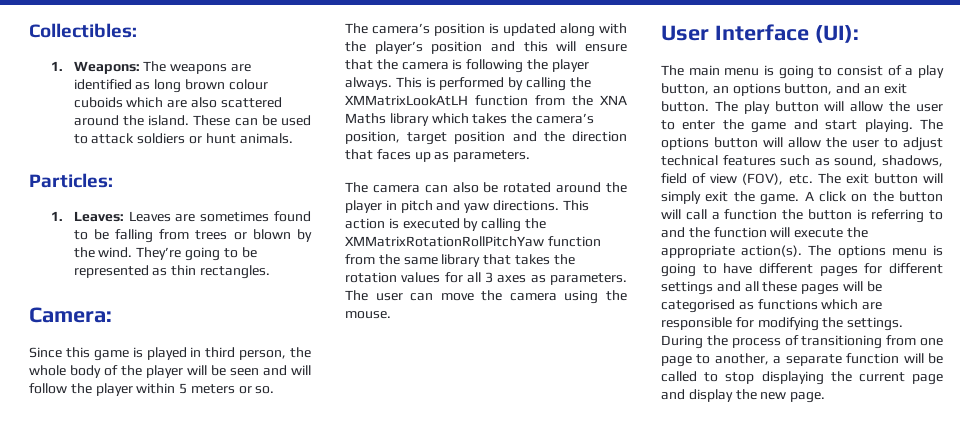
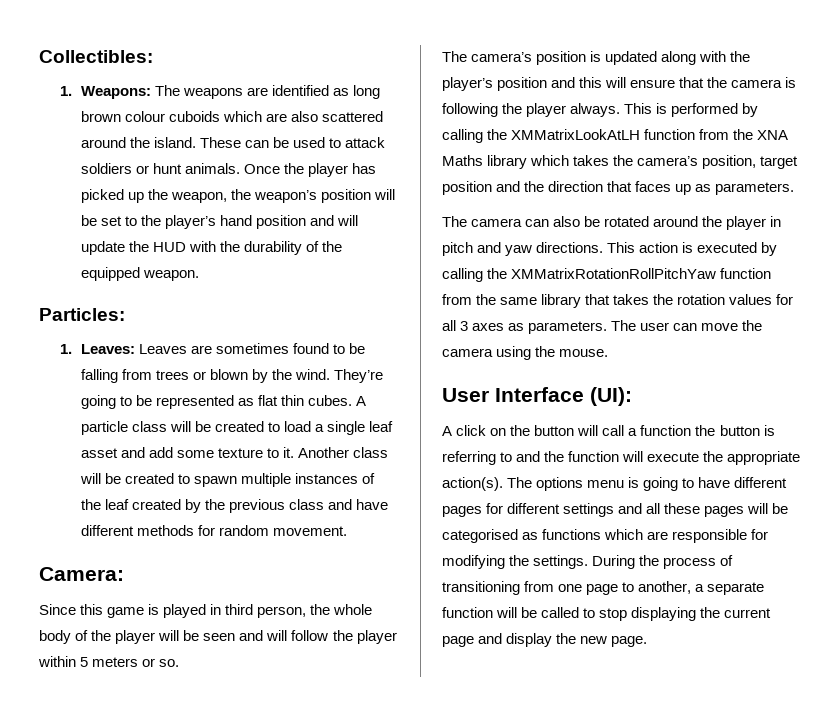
(293, 138) none -> [244,163,377,177] [80,189,396,203] [80,215,359,229] [80,241,343,255] [80,267,200,281] Once the player has picked up the weapon, the weapon’s position will be set to the player’s hand position and will update the HUD with the durability of the equipped weapon.
[171,265,271,279] thin rectangles. -> [258,395,367,406] [80,421,394,435] [80,447,389,458] [79,473,376,487] [80,499,389,513] [80,525,348,536] flat thin cubes. A particle class will be created to load a single leaf asset and add some texture to it. Another class will be created to spawn multiple instances of the leaf created by the previous class and have different methods for random movement.
[661,65,944,79] [661,83,907,96] [661,101,943,114] [661,119,943,133] [661,137,943,151] [661,155,943,167] [661,173,943,185] [661,191,800,205] The main menu is going to consist of a play button, an options button, and an exit button. The play button will allow the user to enter the game and start playing. The options button will allow the user to adjust technical features such as sound, shadows, field of view (FOV), etc. The exit button will simply exit the game. -> (632, 396) none

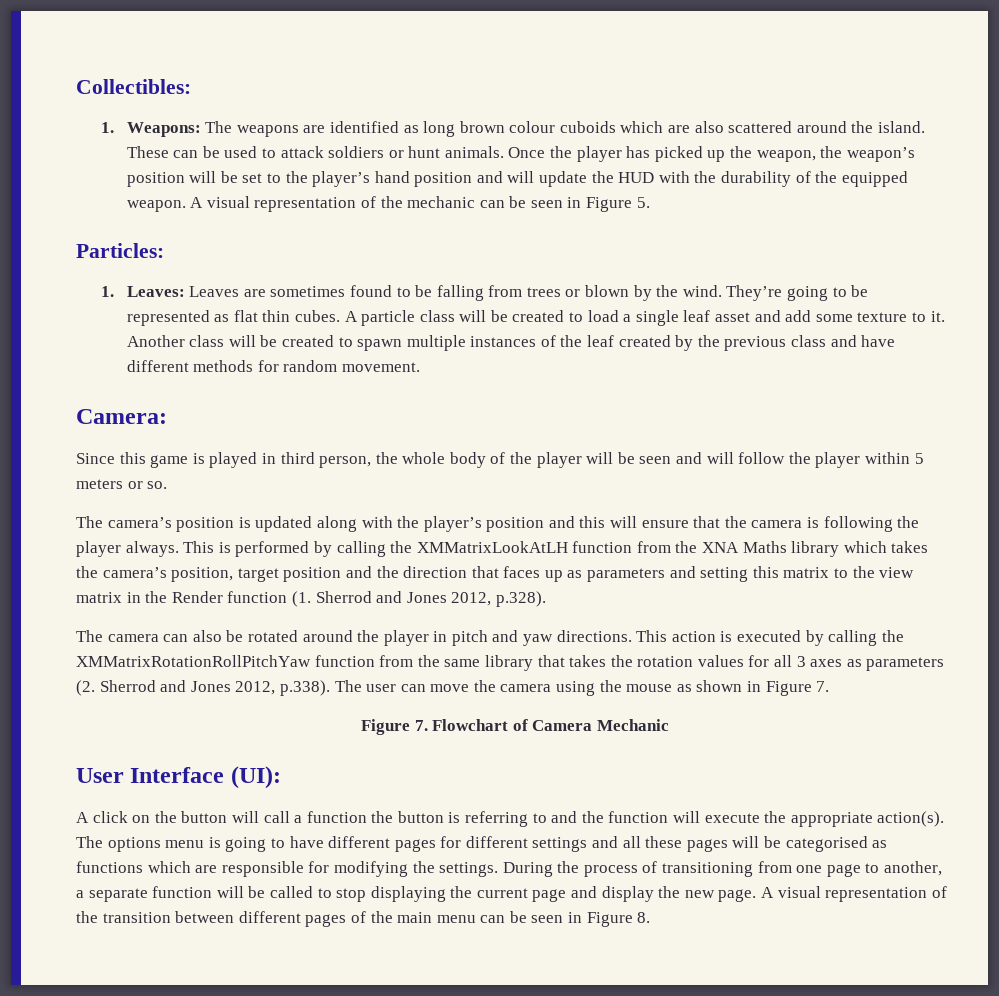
(200, 275) none -> [190,196,650,212] A visual representation of the mechanic can be seen in Figure 5.
[715,182,795,195] parameters. -> [587,566,915,582] [76,591,546,607] parameters and setting this matrix to the view matrix in the Render function (1. Sherrod and Jones 2012, p.328).
[528,321,608,334] parameters. -> [866,657,945,671] [76,680,330,696] parameters (2. Sherrod and Jones 2012, p.338).
[559,349,609,357] mouse. -> [626,680,830,696] [361,719,669,735] mouse as shown in Figure 7. // Figure 7. Flowchart of Camera Mechanic
(648, 641) none -> [761,886,947,902] [76,911,651,927] A visual representation of the transition between different pages of the main menu can be seen in Figure 8.

